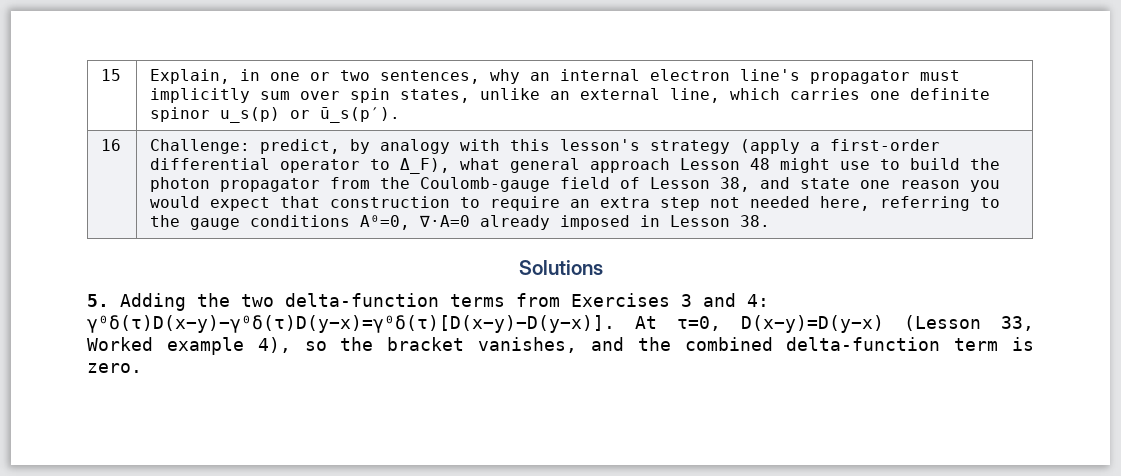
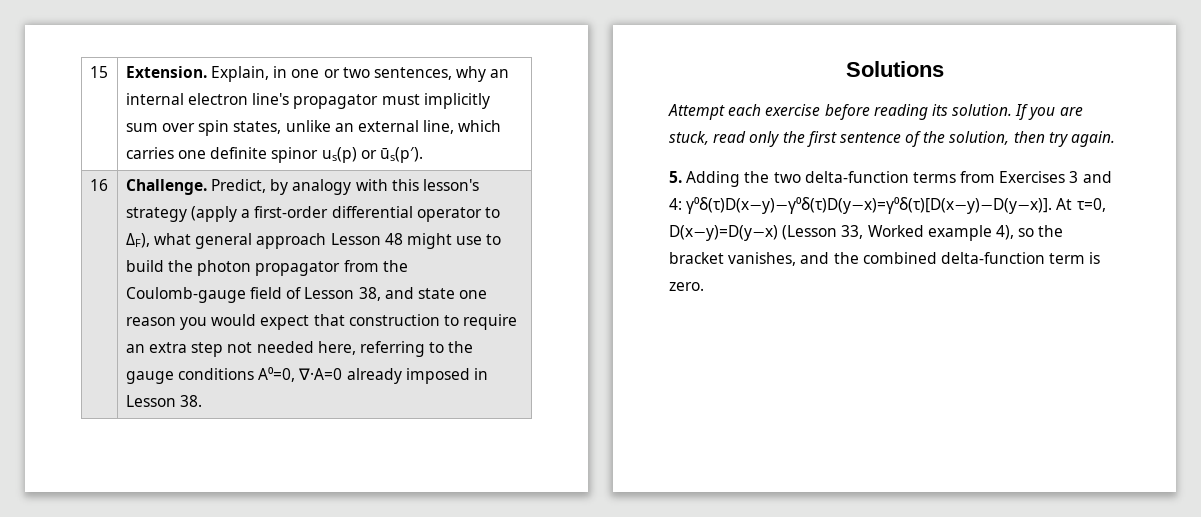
(122, 75) none -> [125,66,207,78] Extension.
[220,107,401,123] u_s(p) or ū_s(p′). -> [321,147,423,163] us(p) or ūs(p′).
[150,139,341,154] Challenge: predict, -> [125,179,267,195] Challenge. Predict,
[400,158,451,174] Δ_F), -> [125,233,150,248] ΔF),
(603, 267) none -> [668,104,1083,120] [669,131,1116,147] // Attempt each exercise before reading its solution. If you are stuck, read only the first sentence of the solution, then try again.

